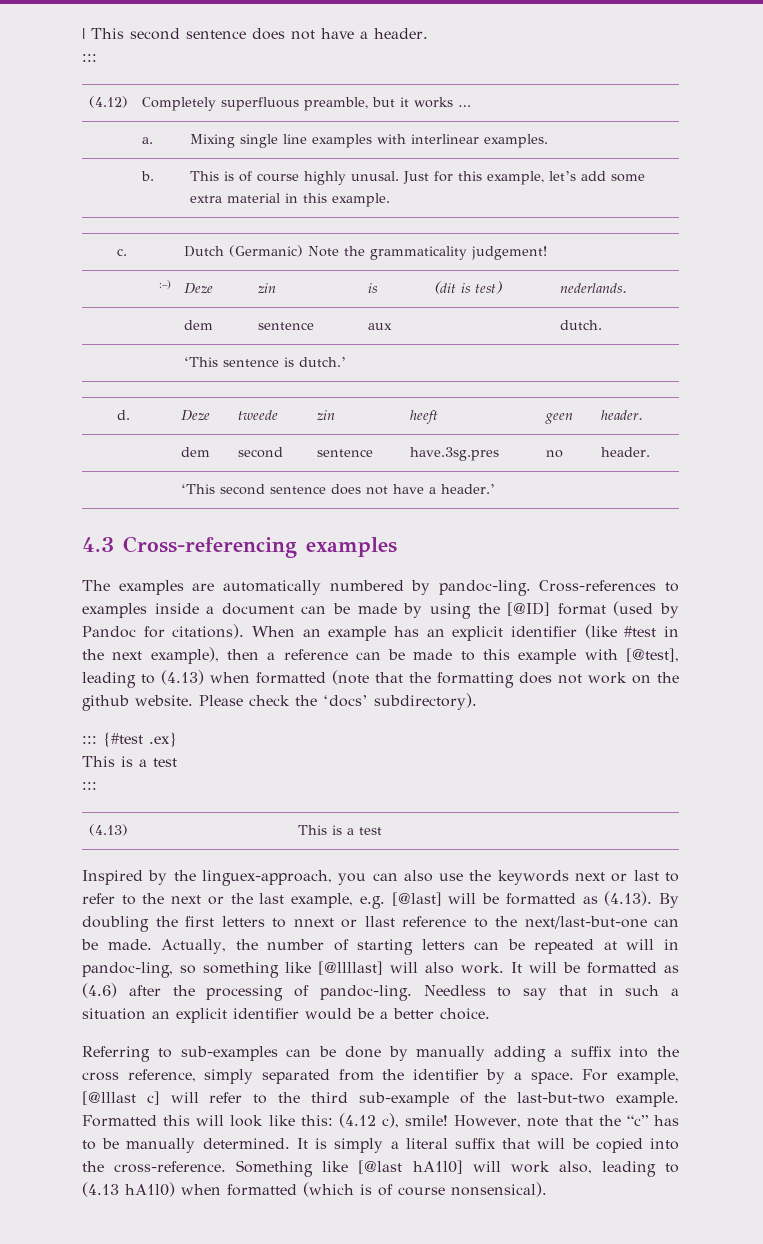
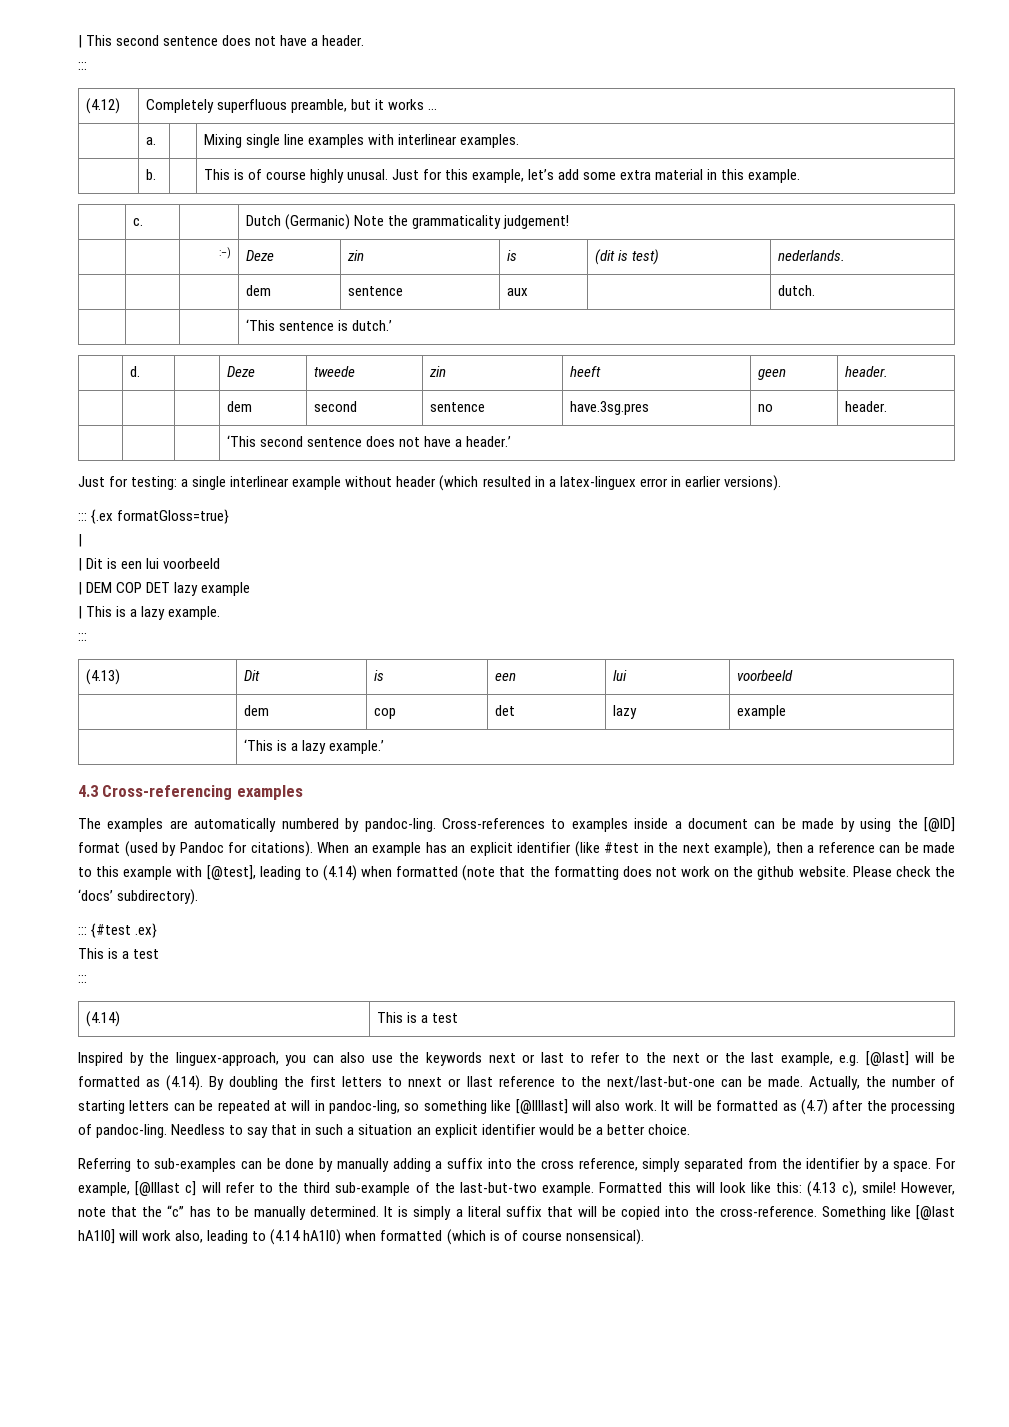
(495, 489) none -> [78,475,781,491] [78,509,230,524] [78,534,82,547] [78,558,221,571] [78,582,251,596] [78,606,221,620] [78,633,87,641] [85,669,120,685] [243,670,260,681] [373,670,384,681] [494,673,516,681] [612,670,627,681] [736,670,793,681] [243,705,269,716] [373,708,396,719] [494,705,515,716] [612,705,637,719] [736,705,786,719] [243,739,384,754] // Just for testing: a single interlinear example without header (which resulted in a latex-linguex error in earlier versions). // ::: {.ex formatGloss=true} // | // | Dit is een lui voorbeeld // | DEM COP DET lazy example // | This is a lazy example. // ::: // (4.13) | Dit | is | een | lui | voorbeeld // | dem | cop | det | lazy | example // | ‘This is a lazy example.’
[161,670,204,685] (4.13) -> [322,865,357,881] (4.14)
[88,824,128,836] (4.13) -> [85,1011,120,1027] (4.14)
[604,891,653,906] (4.13). -> [166,1075,204,1091] (4.14).
[82,983,117,998] (4.6) -> [800,1099,828,1115] (4.7)
[338,1113,376,1128] (4.12 -> [807,1181,837,1197] (4.13
[82,1182,119,1197] (4.13 -> [270,1229,301,1245] (4.14

